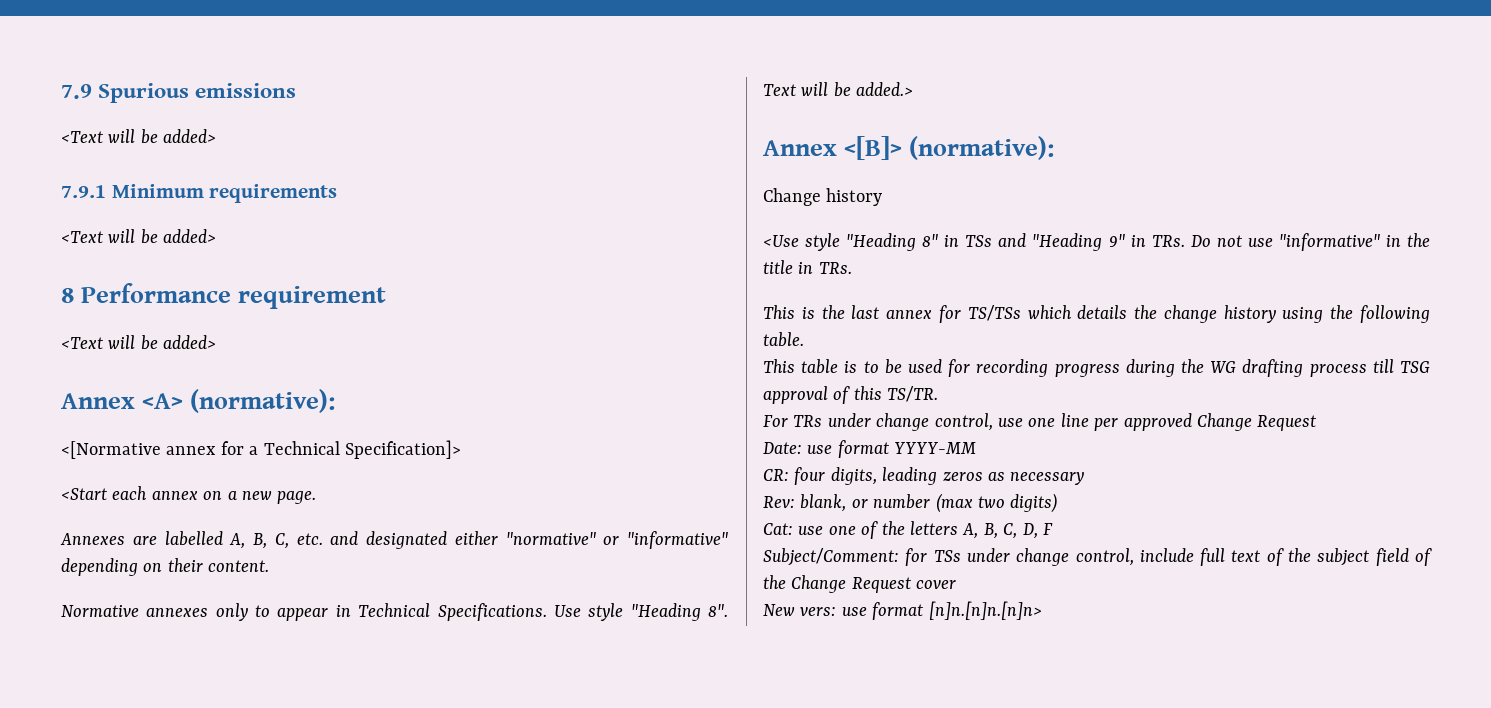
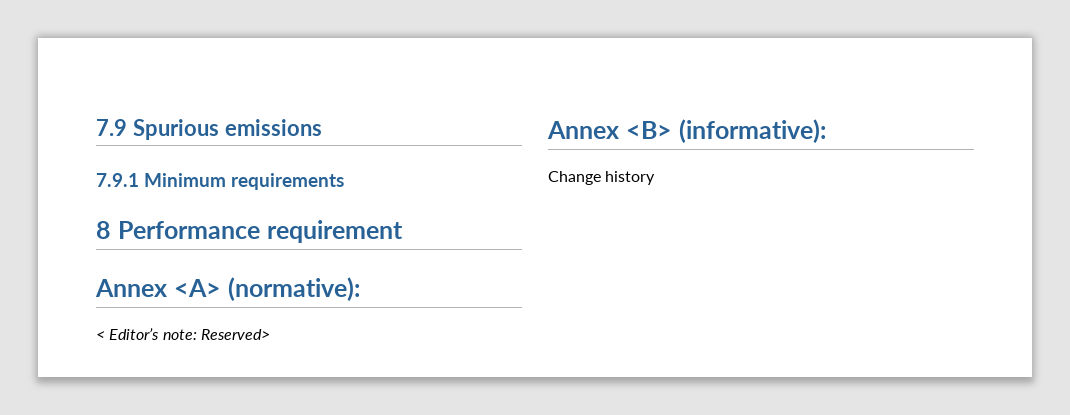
[61,129,217,144] // <Text will be added> -> (322, 127) none
[61,229,217,244] // <Text will be added> -> (344, 181) none
[61,335,217,350] // <Text will be added> -> (403, 231) none
[61,440,461,459] [61,486,317,504] [60,531,728,549] [61,558,270,576] [61,603,729,621] [763,82,914,97] [763,136,1055,160] <[Normative annex for a Technical Specification]> // <Start each annex on a new page. // Annexes are labelled A, B, C, etc. and designated either "normative" or "informative" depending on their content. // Normative annexes only to appear in Technical Specifications. Use style "Heading 8". Text will be added.> // Annex <[B]> (normative): -> [96,328,270,340] [547,119,826,143] < Editor’s note: Reserved> // Annex <B> (informative):
[763,233,1430,251] [763,260,852,274] [763,305,1430,323] [763,332,804,347] [763,359,1430,377] [763,386,939,404] [763,413,1317,431] [763,440,977,458] [763,467,1085,485] [763,493,1058,513] [763,521,1053,539] [763,548,1432,566] [763,575,957,593] [763,601,1042,620] // <Use style "Heading 8" in TSs and "Heading 9" in TRs. Do not use "informative" in the title in TRs. // This is the last annex for TS/TSs which details the change history using the following table. // This table is to be used for recording progress during the WG drafting process till TSG approval of this TS/TR. // For TRs under change control, use one line per approved Change Request // Date: use format YYYY-MM // CR: four digits, leading zeros as necessary // Rev: blank, or number (max two digits) // Cat: use one of the letters A, B, C, D, F // Subject/Comment: for TSs under change control, include full text of the subject field of the Change Request cover // New vers: use format [n]n.[n]n.[n]n> -> (656, 178) none

